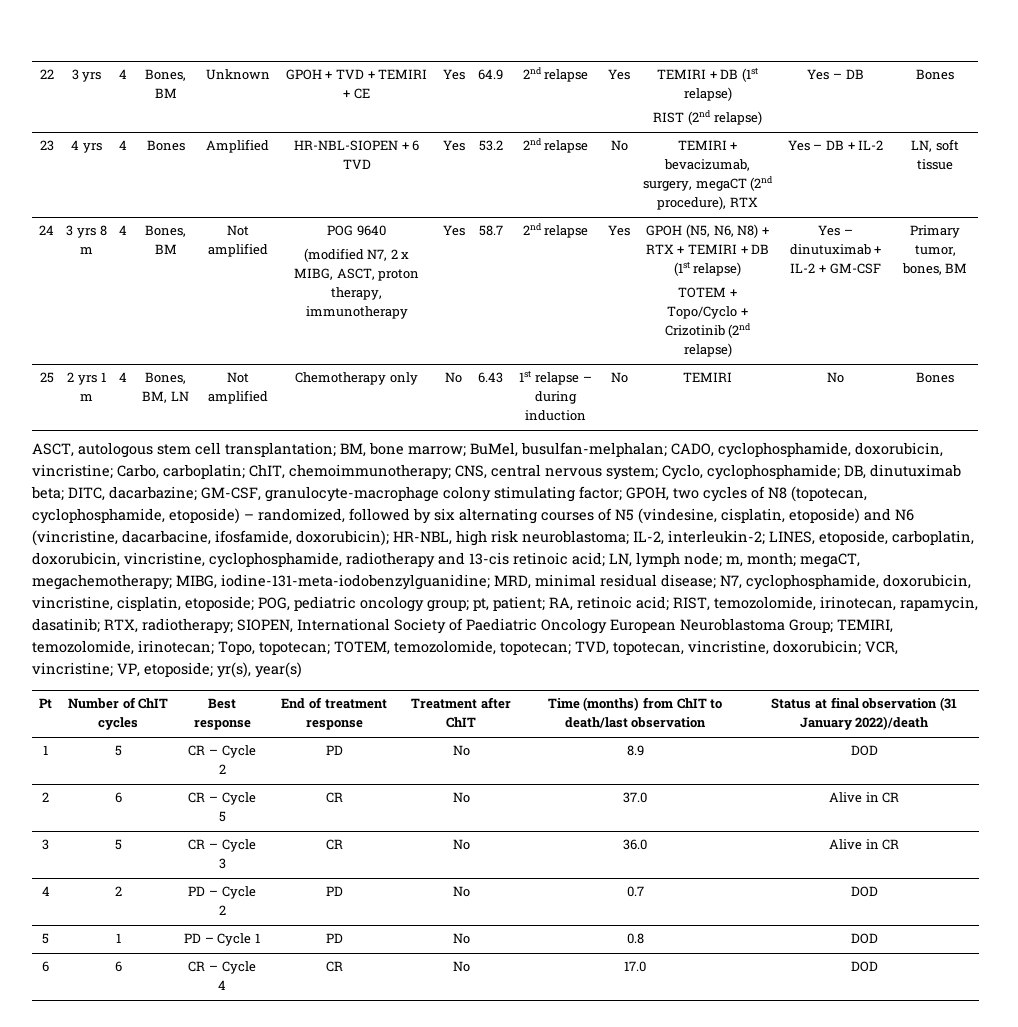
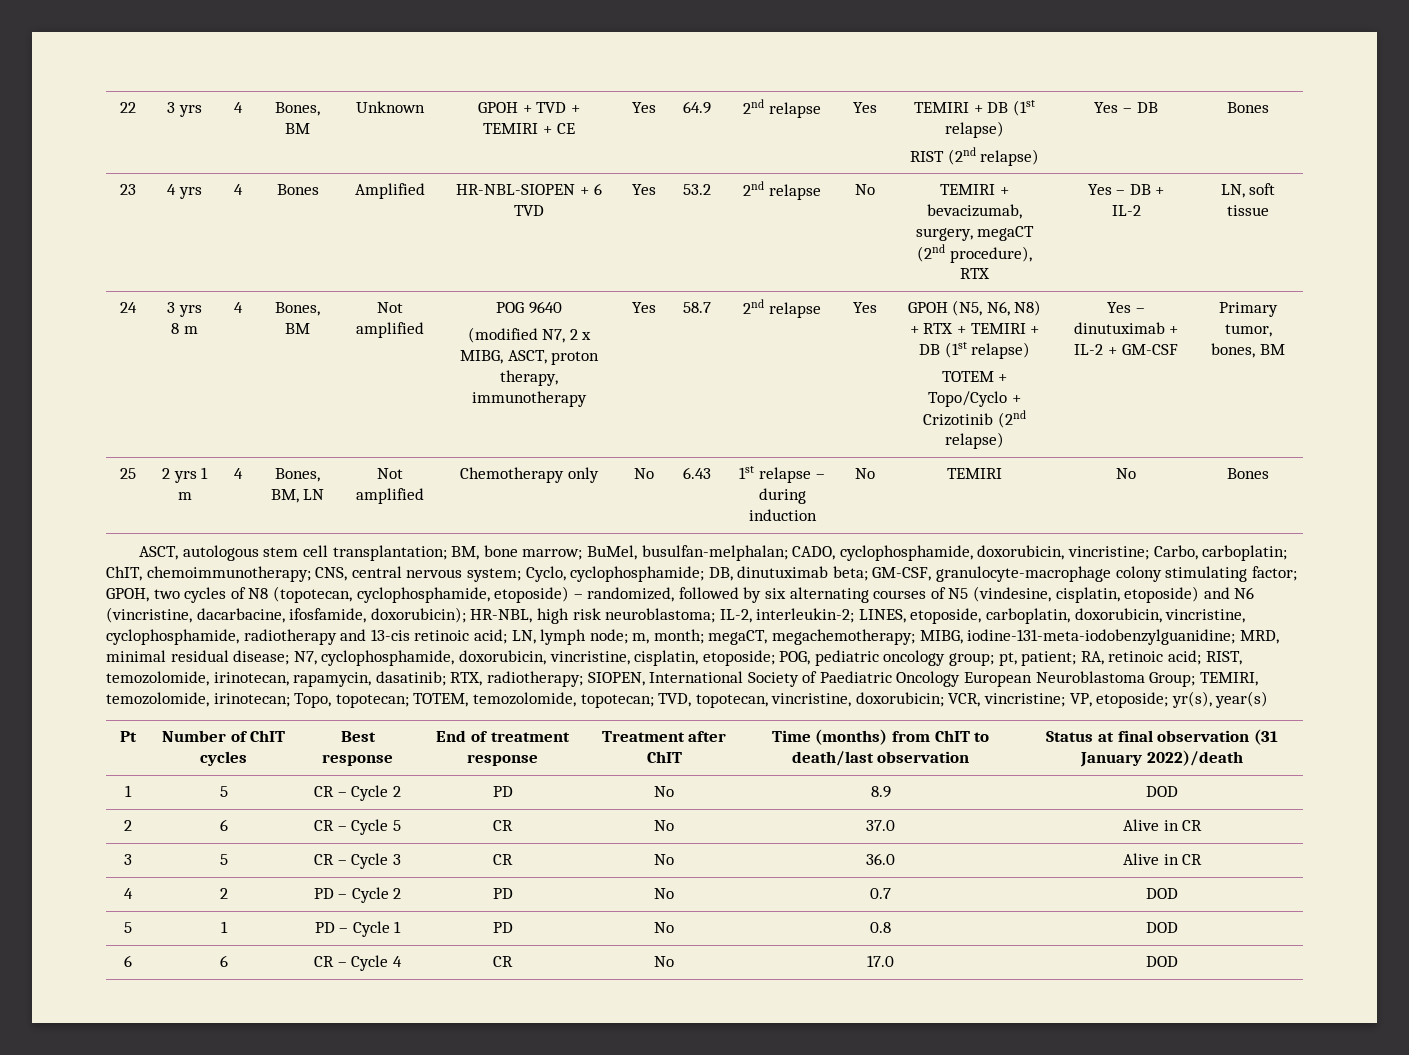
[68,486,197,501] DITC, dacarbazine; -> (868, 573) none

